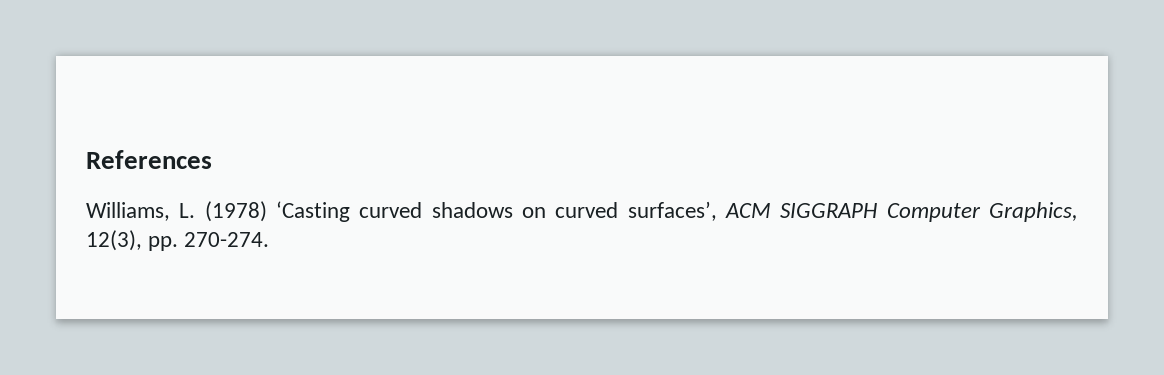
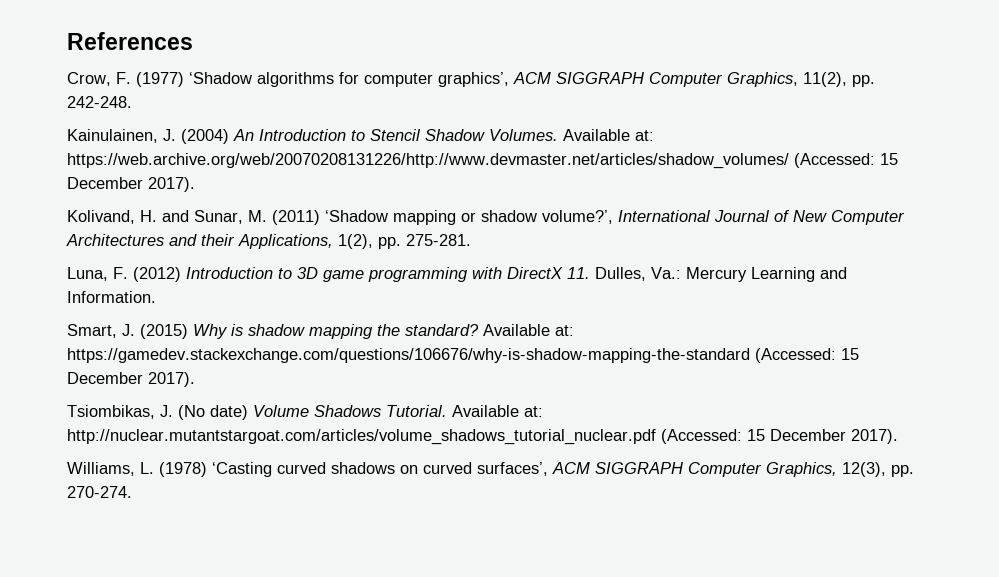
(212, 159) none -> [67,72,875,87] [67,96,132,108] [67,129,654,144] [67,153,898,169] [67,177,195,192] [67,210,905,225] [66,234,471,249] [67,267,847,282] [67,291,156,303] [67,324,574,339] [67,348,859,363] [67,372,195,387] [67,405,543,420] [67,429,898,445] // Crow, F. (1977) ‘Shadow algorithms for computer graphics’, ACM SIGGRAPH Computer Graphics, 11(2), pp. 242-248. // Kainulainen, J. (2004) An Introduction to Stencil Shadow Volumes. Available at: https://web.archive.org/web/20070208131226/http://www.devmaster.net/articles/shadow_volumes/ (Accessed: 15 December 2017). // Kolivand, H. and Sunar, M. (2011) ‘Shadow mapping or shadow volume?’, International Journal of New Computer Architectures and their Applications, 1(2), pp. 275-281. // Luna, F. (2012) Introduction to 3D game programming with DirectX 11. Dulles, Va.: Mercury Learning and Information. // Smart, J. (2015) Why is shadow mapping the standard? Available at: https://gamedev.stackexchange.com/questions/106676/why-is-shadow-mapping-the-standard (Accessed: 15 December 2017). // Tsiombikas, J. (No date) Volume Shadows Tutorial. Available at: http://nuclear.mutantstargoat.com/articles/volume_shadows_tutorial_nuclear.pdf (Accessed: 15 December 2017).

